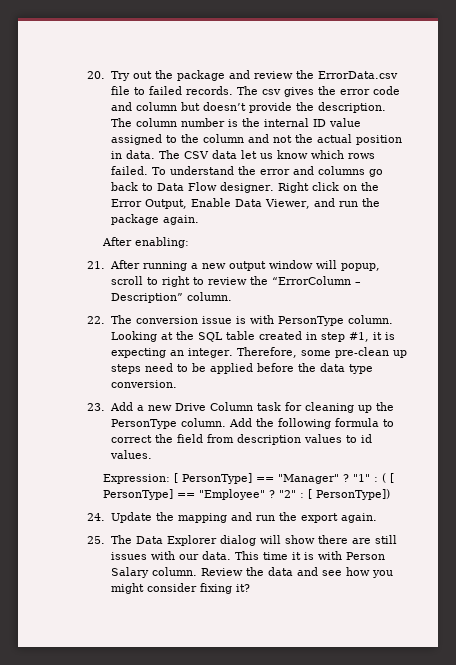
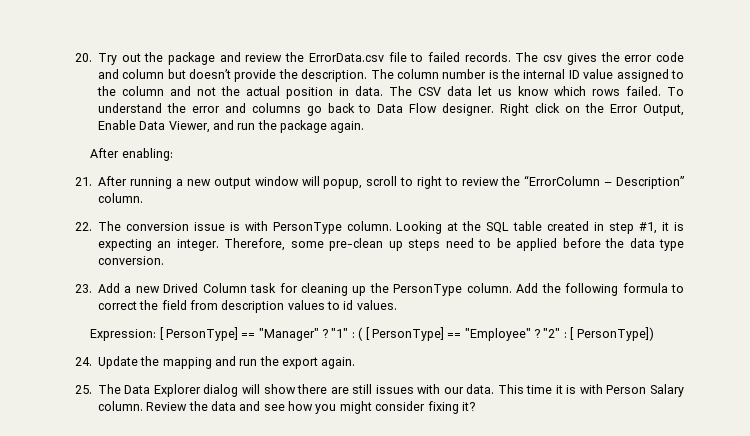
[174,403,206,411] Drive -> [163,283,199,293] Drived

